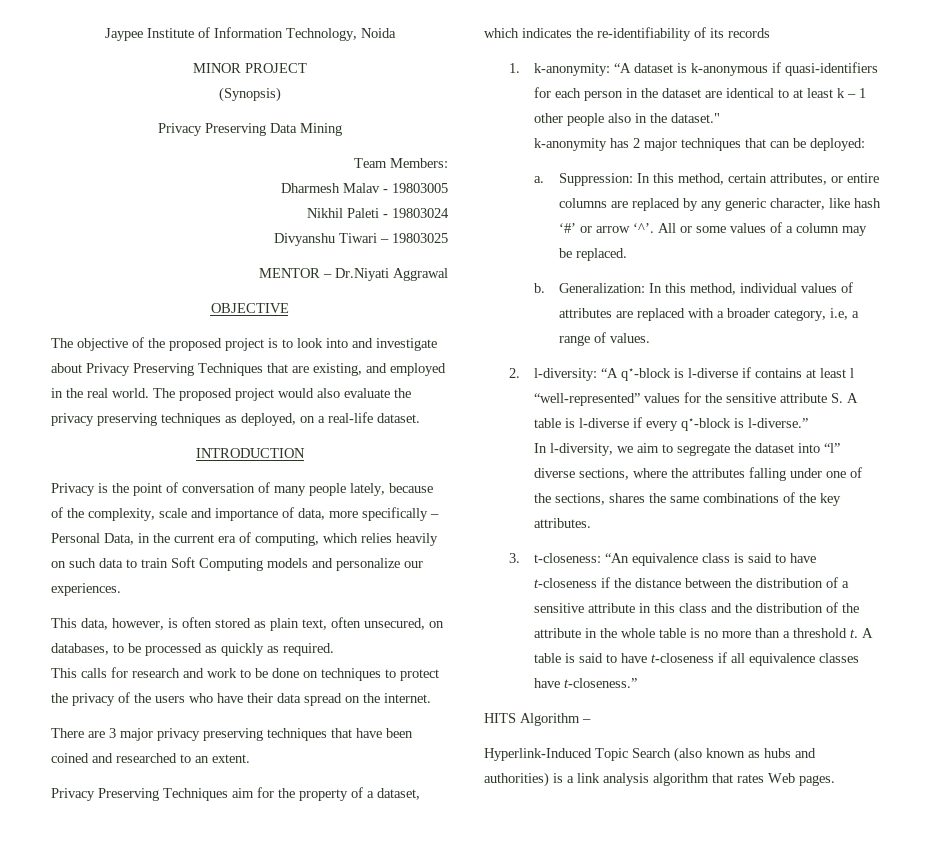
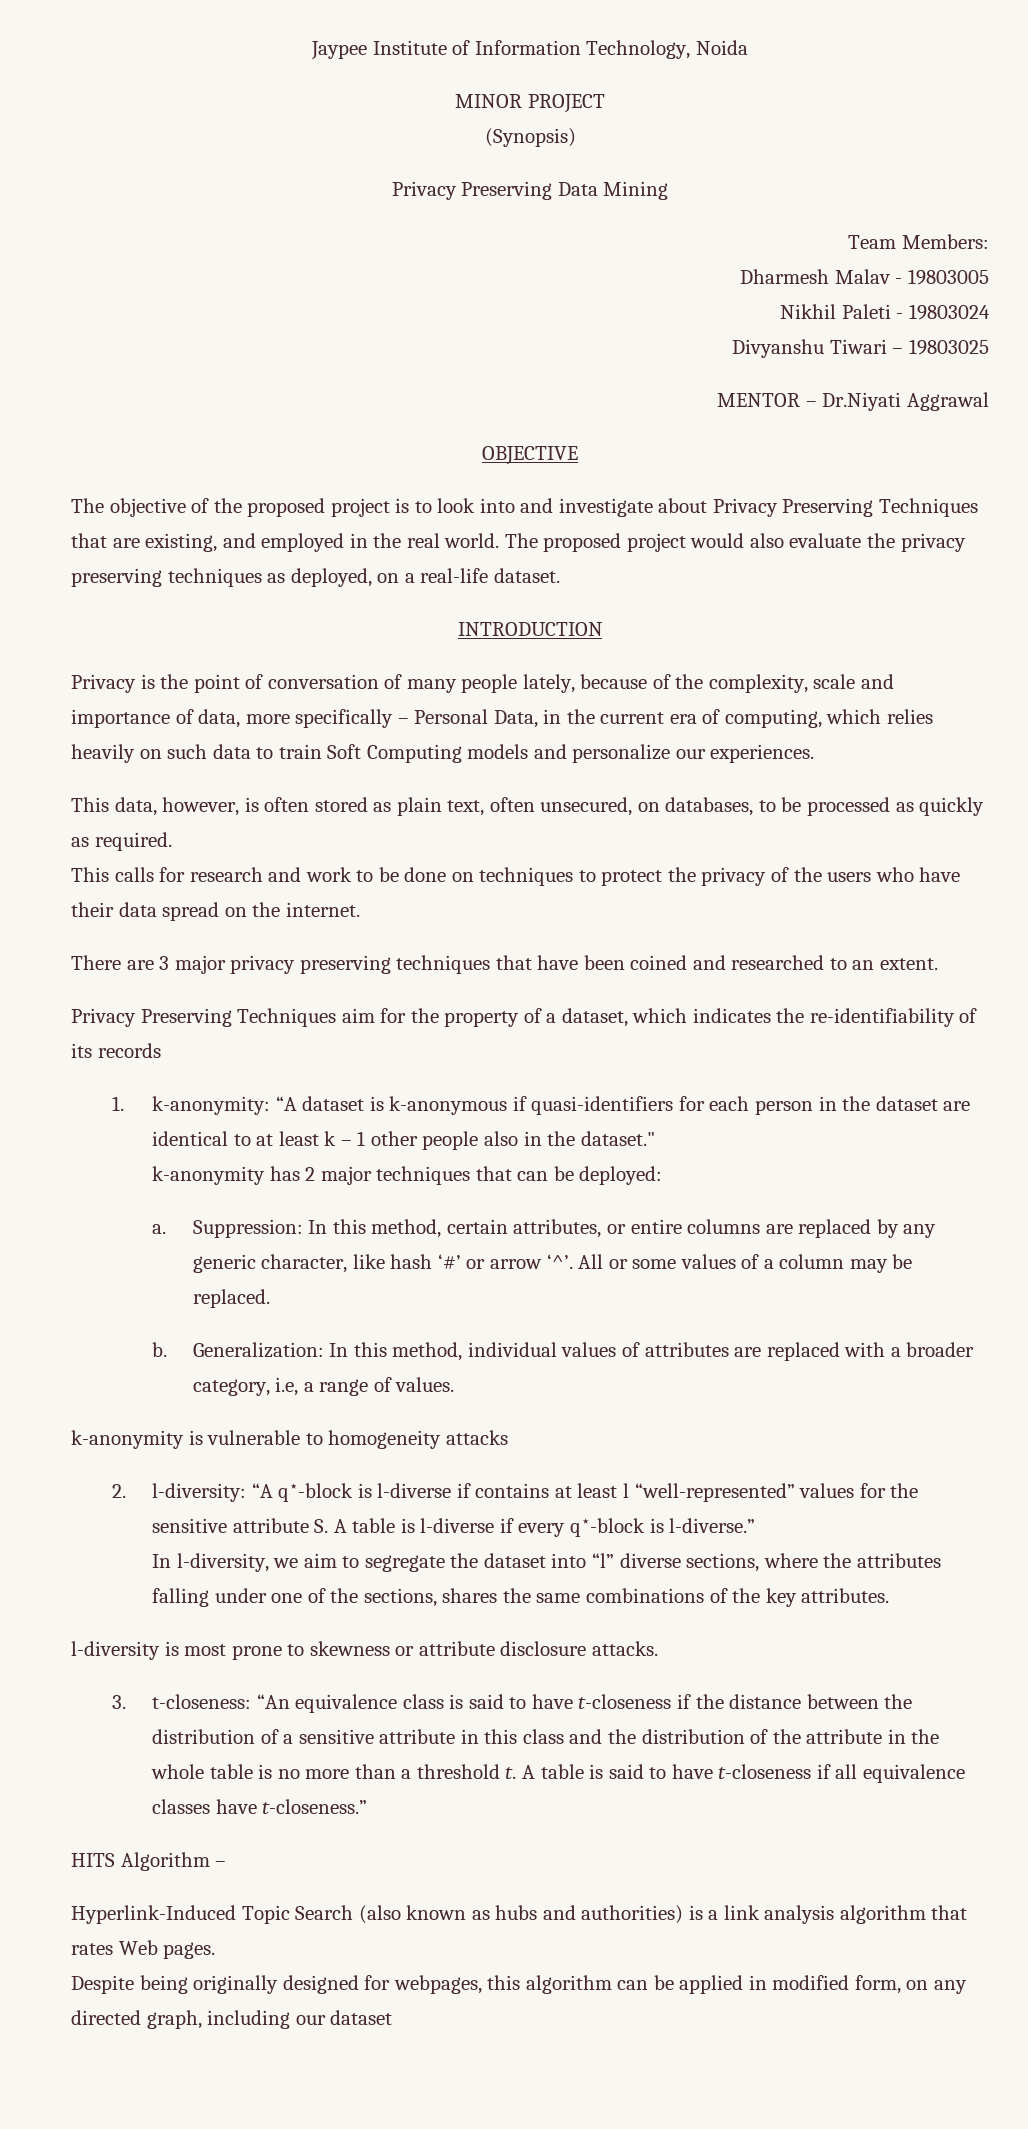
(651, 338) none -> [71,1430,508,1449] // k-anonymity is vulnerable to homogeneity attacks
(592, 523) none -> [71,1641,658,1660] // l-diversity is most prone to skewness or attribute disclosure attacks.
(835, 780) none -> [71,1975,968,1994] [71,2010,393,2029] // Despite being originally designed for webpages, this algorithm can be applied in modified form, on any directed graph, including our dataset

